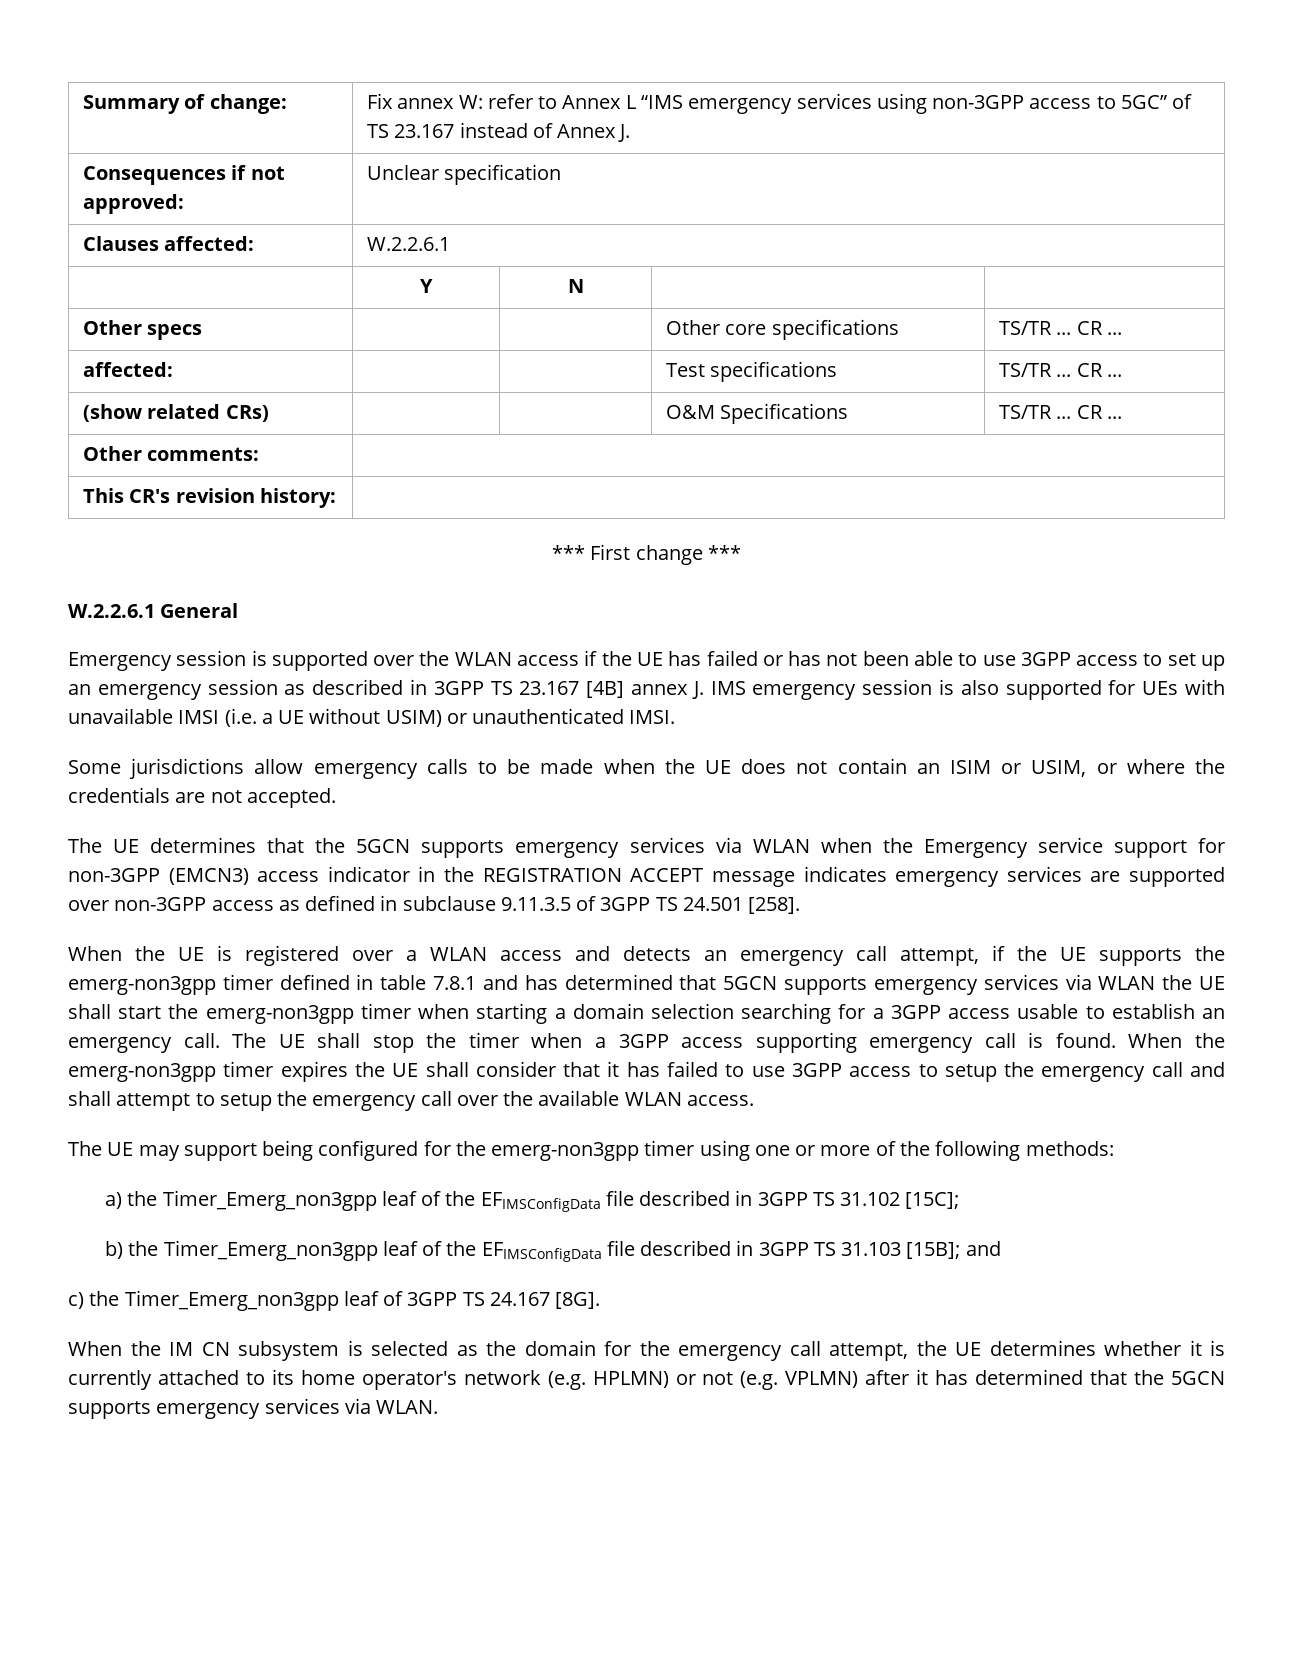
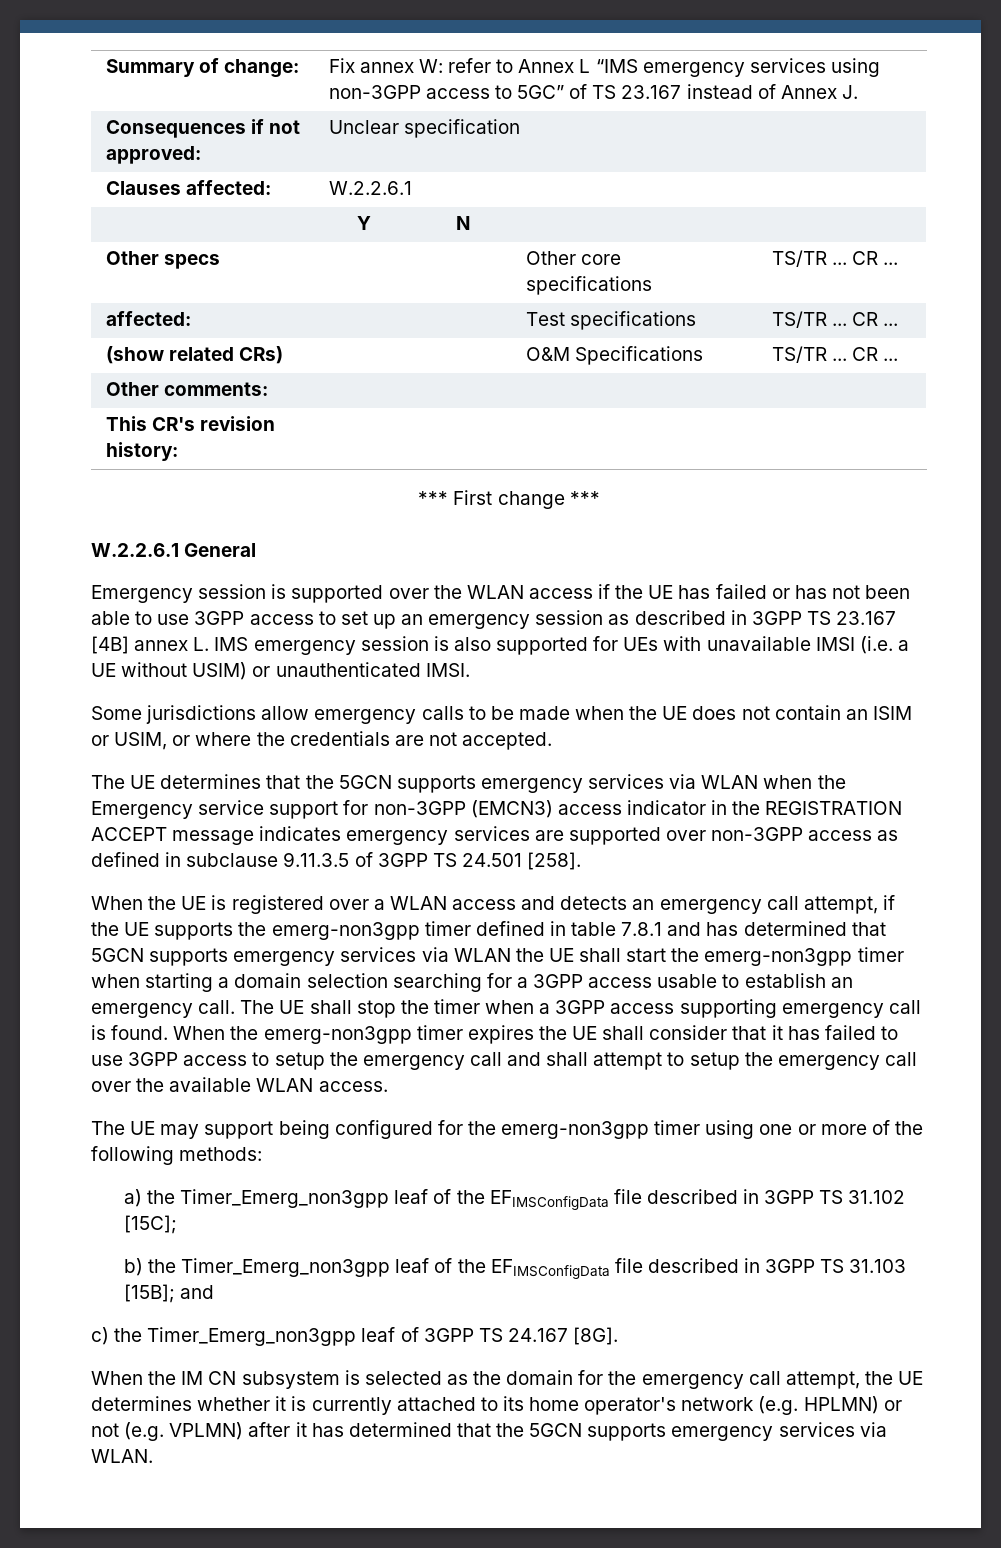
[691,681,704,699] J. -> [193,637,210,651] L.

